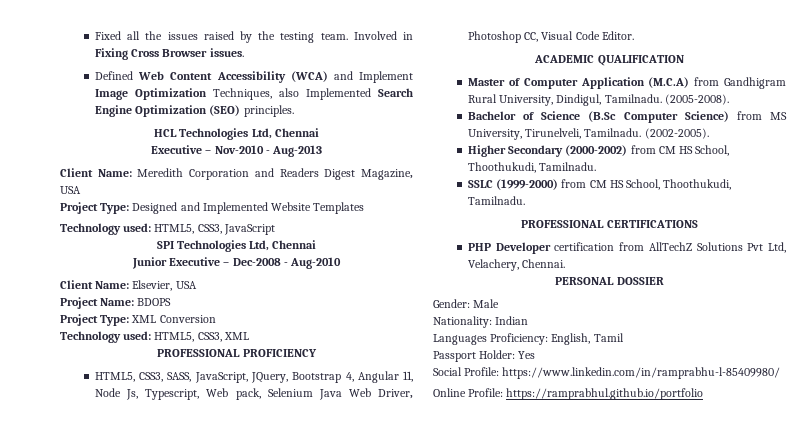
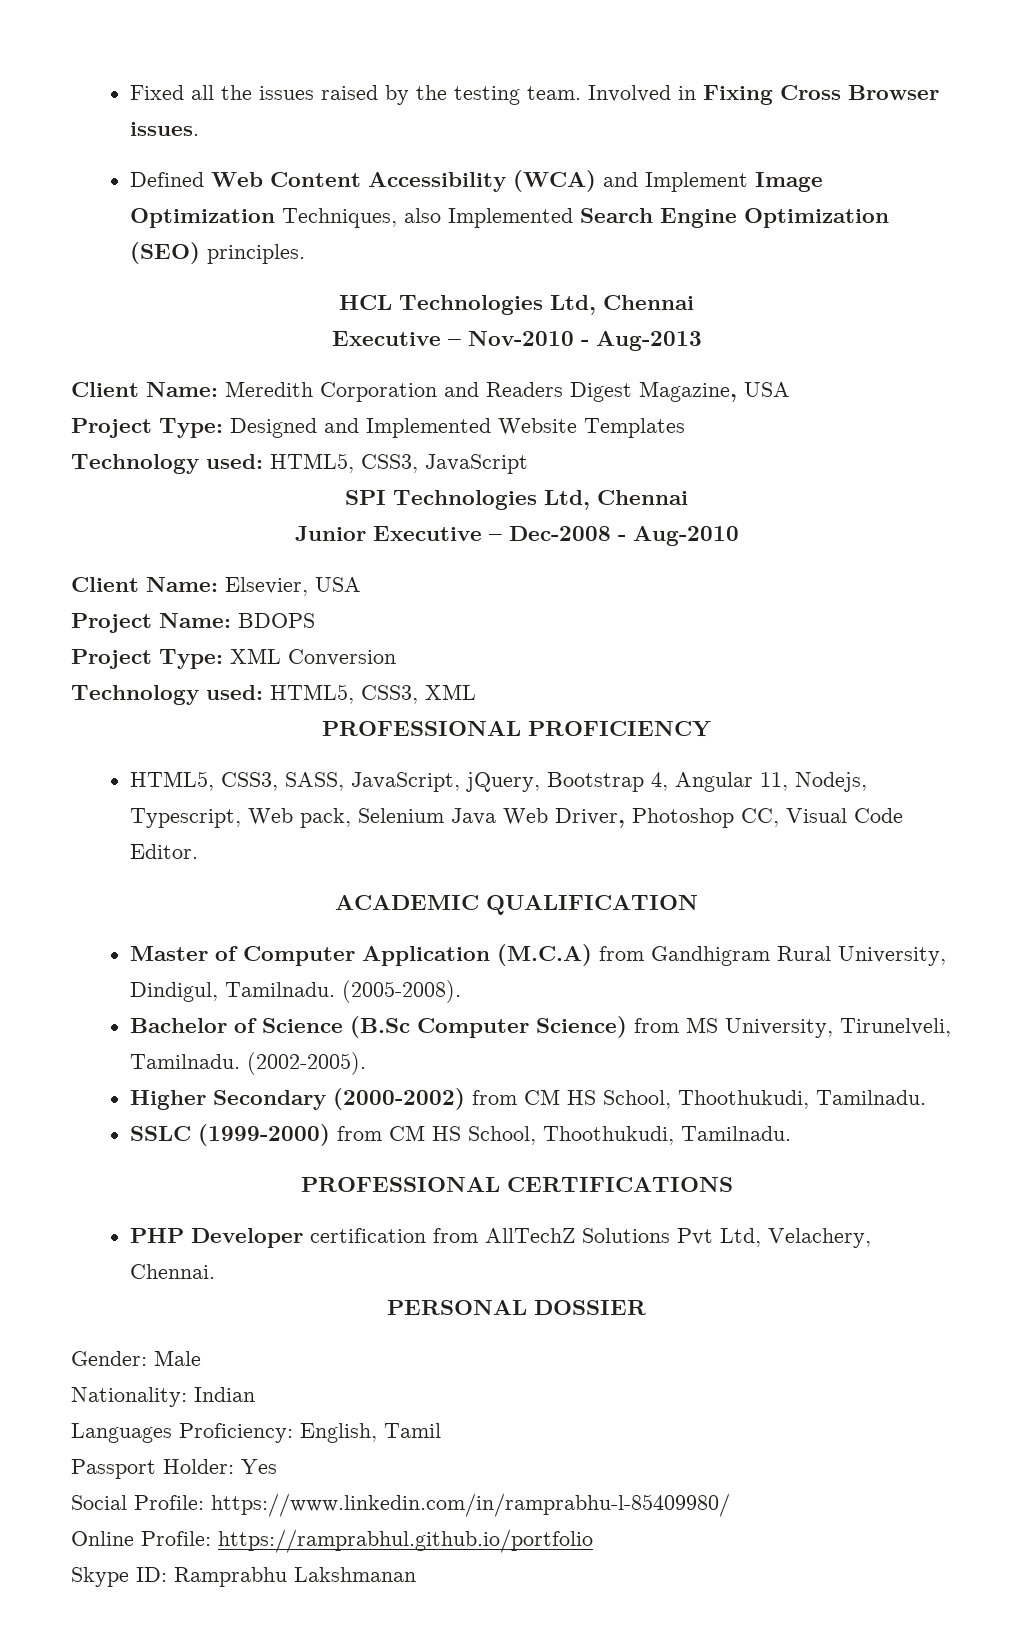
[250,372,288,383] JQuery, -> [466,772,541,792] jQuery,
[94,388,139,400] Node Js, -> [795,772,868,792] Nodejs,
(704, 394) none -> [71,1567,416,1587] // Skype ID: Ramprabhu Lakshmanan

